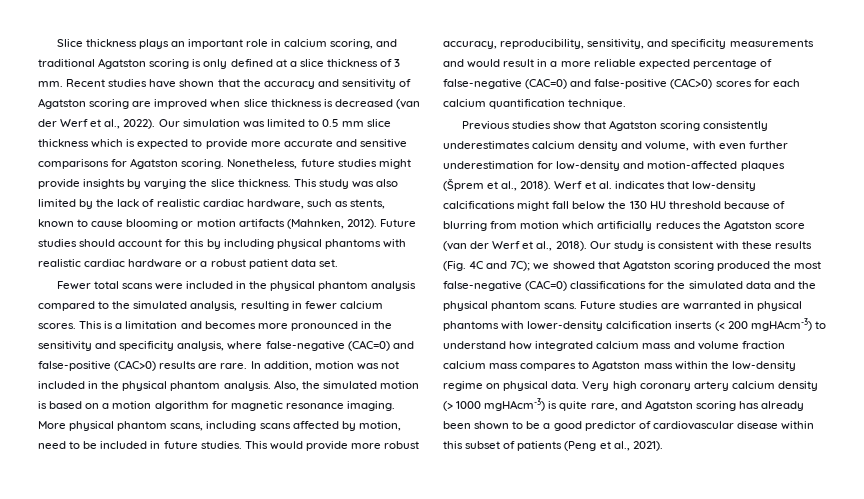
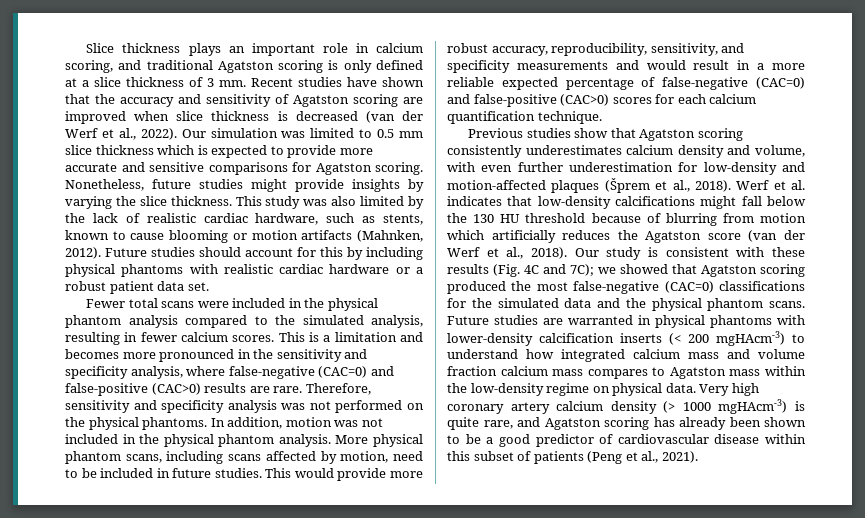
(248, 366) none -> [305,383,371,395] [65,400,424,413] [65,417,208,430] Therefore, sensitivity and specificity analysis was not performed on the physical phantoms.
[273,380,419,391] [38,401,395,411] Also, the simulated motion is based on a motion algorithm for magnetic resonance imaging. -> (331, 440) none

